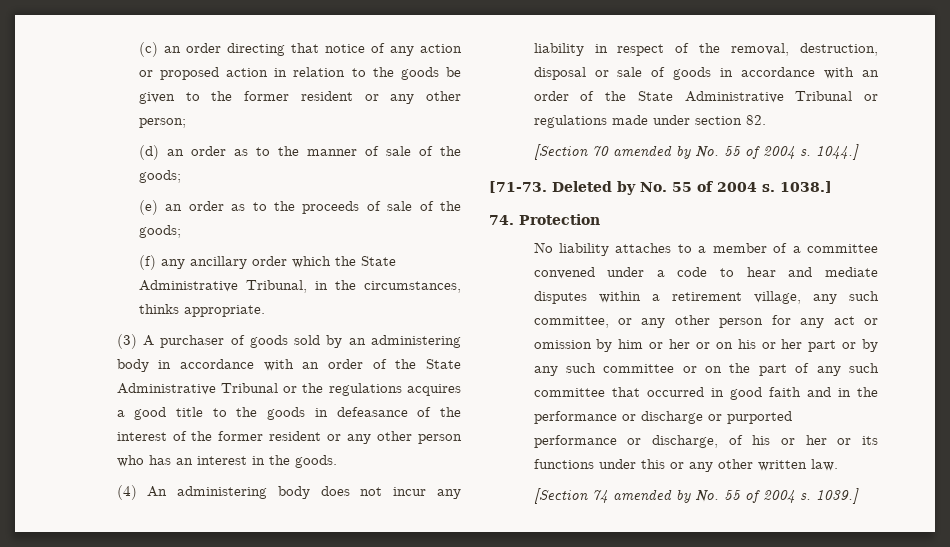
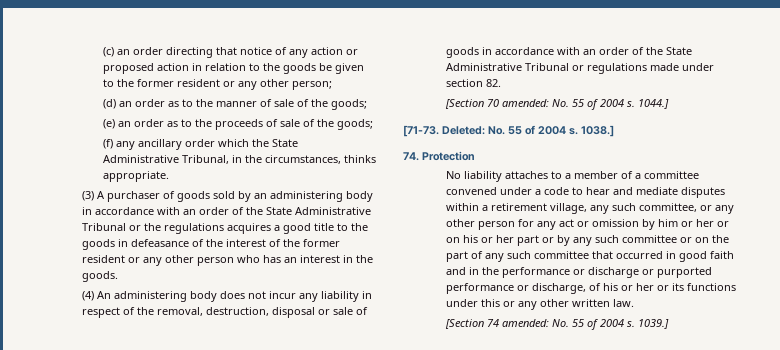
[612,145,691,159] amended by -> [501,99,549,107] amended:
[552,181,636,195] Deleted by -> [442,126,485,135] Deleted:
[612,489,691,503] amended by -> [501,319,549,327] amended:

